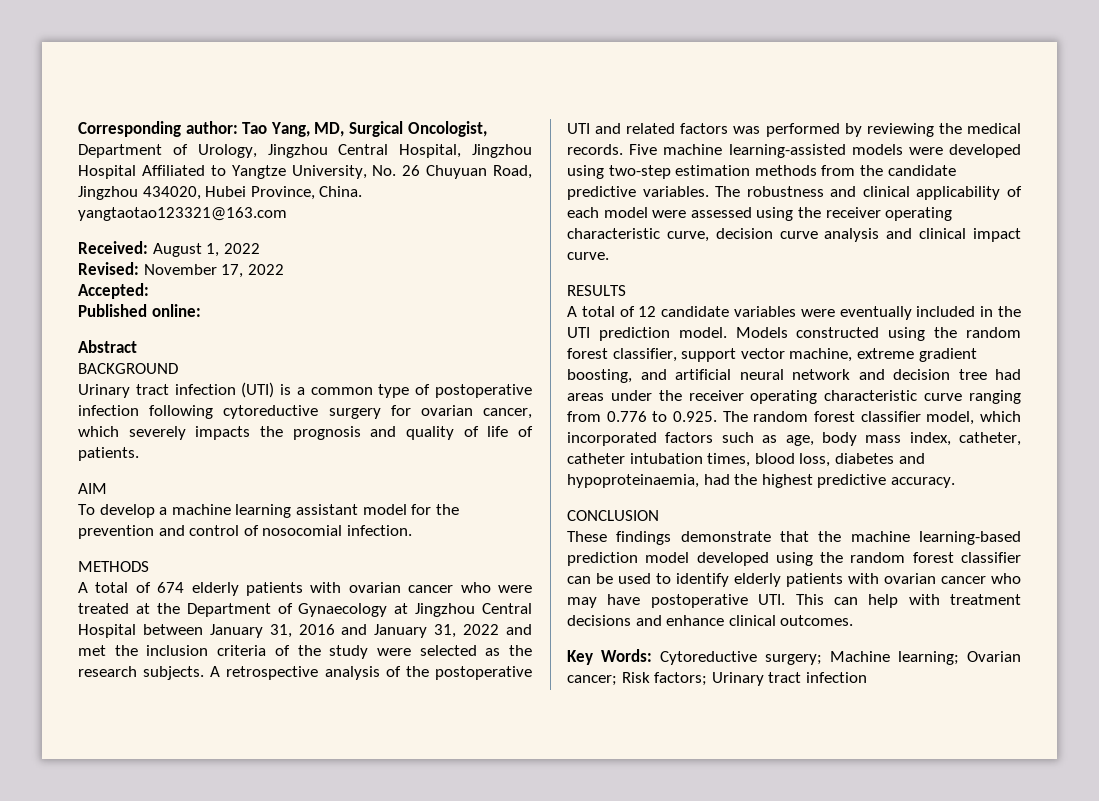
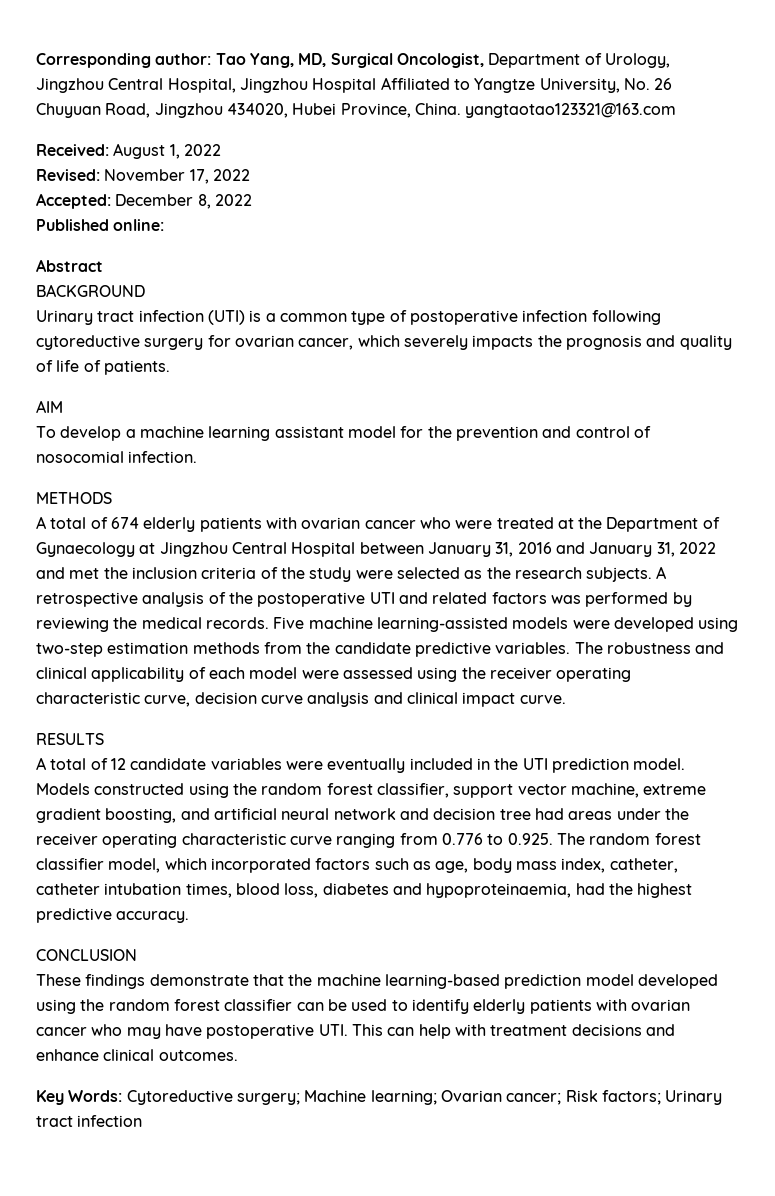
(149, 291) none -> [115,194,252,209] December 8, 2022

